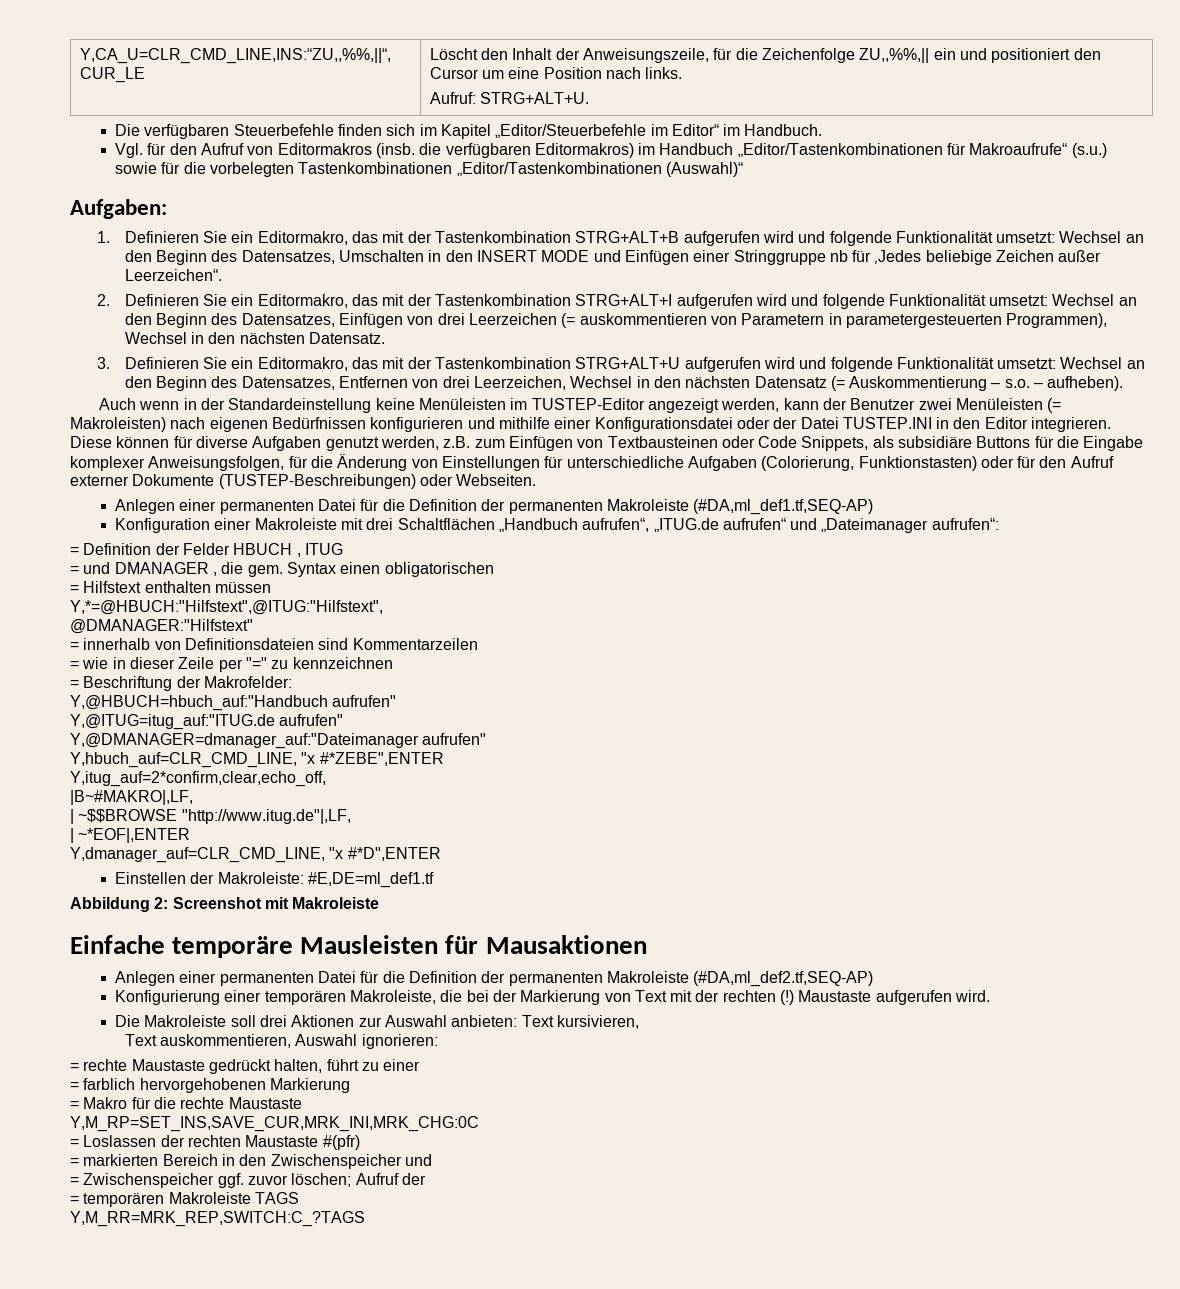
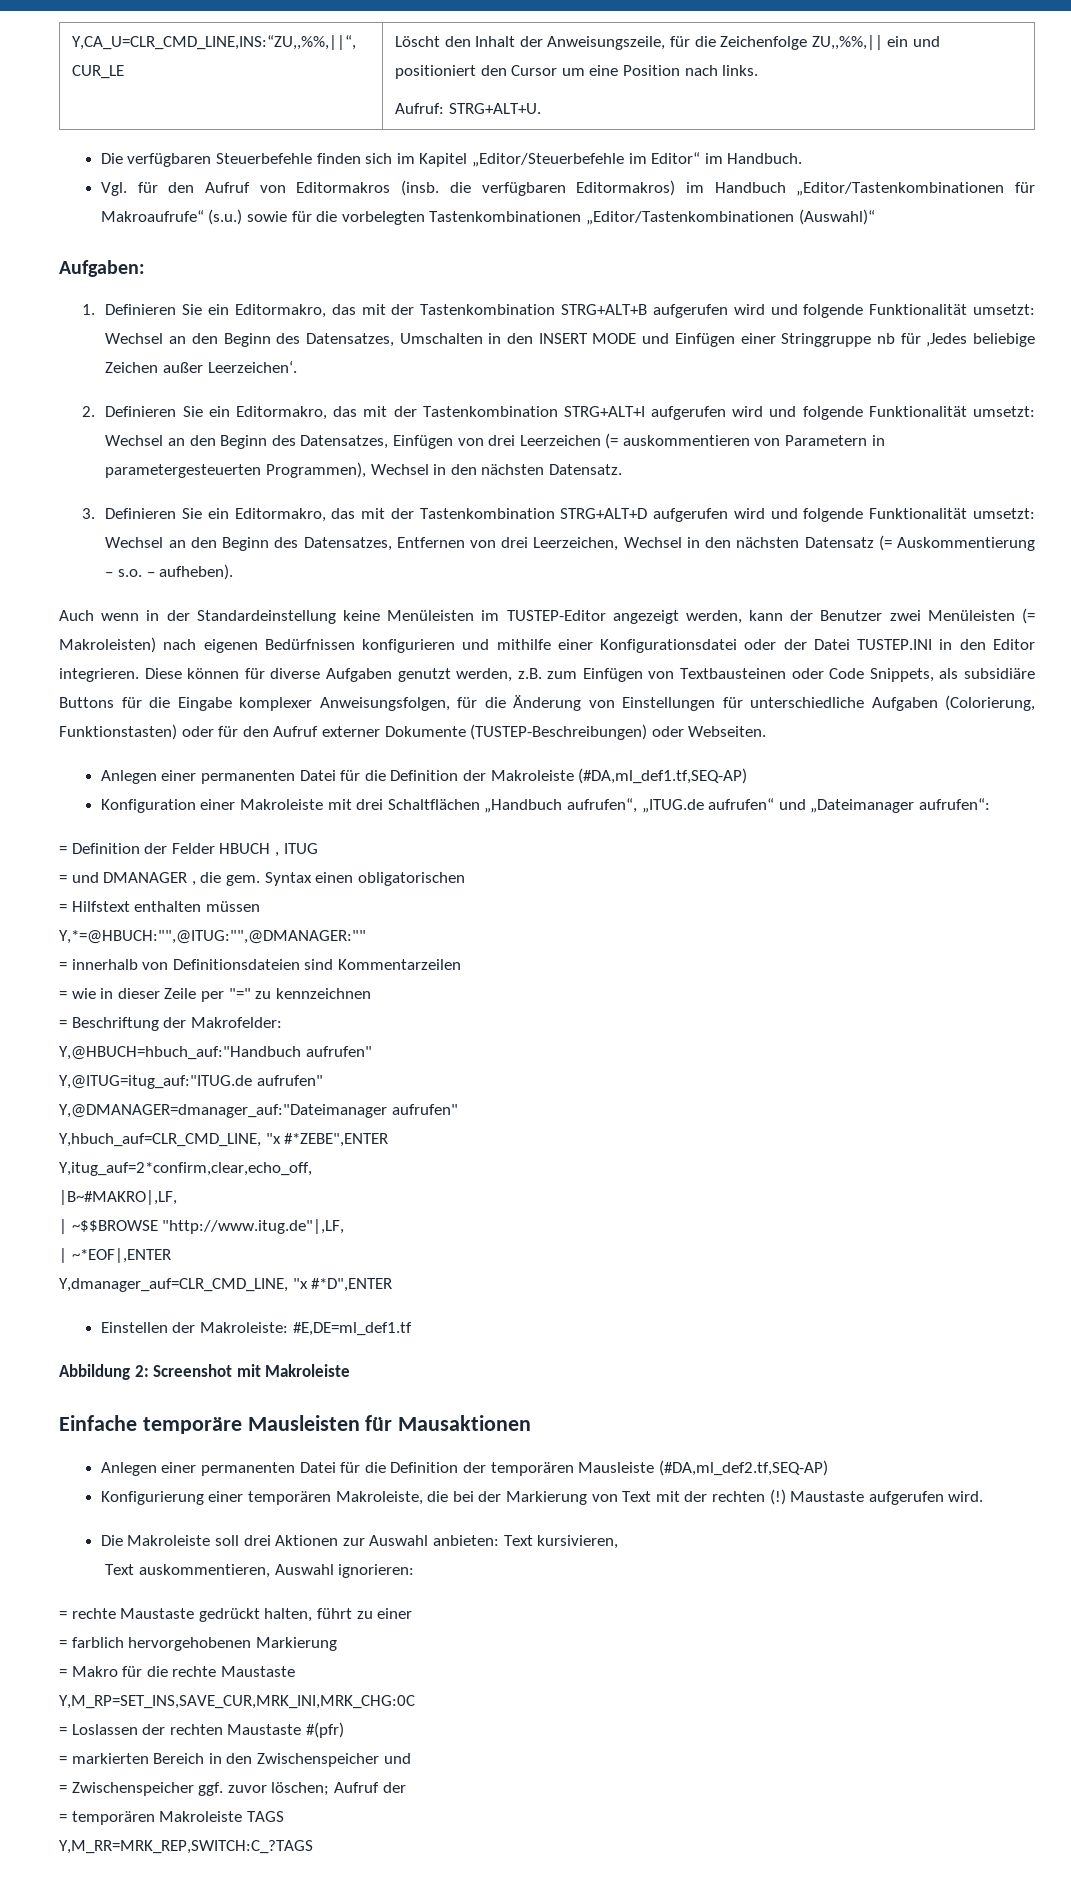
[124,269,222,281] Leerzeichen“. -> [207,360,297,373] Leerzeichen‘.
[575,357,681,369] STRG+ALT+U -> [560,508,648,519] STRG+ALT+D
[508,500,603,514] permanenten -> (487, 775) none
[70,600,383,615] [70,619,253,634] Y,*=@HBUCH:"Hilfstext",@ITUG:"Hilfstext", // @DMANAGER:"Hilfstext" -> [59,930,366,944] Y,*=@HBUCH:"",@ITUG:"",@DMANAGER:""
[508,971,689,986] permanenten Makroleiste -> [490,1462,655,1476] temporären Mausleiste

